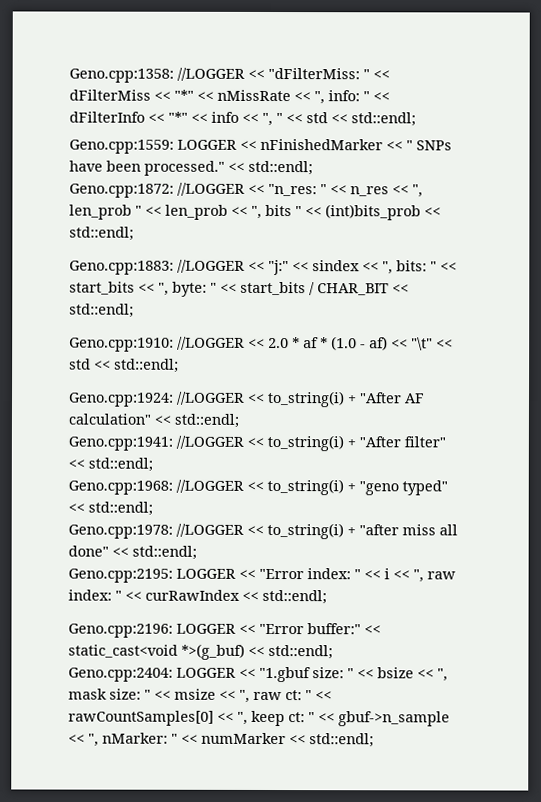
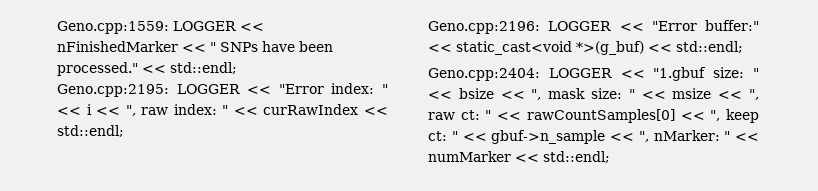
[69,67,390,83] [69,89,390,105] [69,111,416,127] Geno.cpp:1358: //LOGGER << "dFilterMiss: " << dFilterMiss << "*" << nMissRate << ", info: " << dFilterInfo << "*" << info << ", " << std << std::endl; // -> (57, 27) none
[69,182,423,198] [69,204,441,221] [69,226,134,241] [69,259,457,276] [69,281,409,297] [69,303,134,318] [69,336,453,352] [69,358,179,373] [68,390,425,408] [68,413,239,428] [68,434,446,452] [68,457,153,472] [68,478,448,496] [68,501,153,516] [68,522,458,540] [68,545,197,560] // Geno.cpp:1872: //LOGGER << "n_res: " << n_res << ", len_prob " << len_prob << ", bits " << (int)bits_prob << std::endl; // Geno.cpp:1883: //LOGGER << "j:" << sindex << ", bits: " << start_bits << ", byte: " << start_bits / CHAR_BIT << std::endl; // Geno.cpp:1910: //LOGGER << 2.0 * af * (1.0 - af) << "\t" << std << std::endl; // Geno.cpp:1924: //LOGGER << to_string(i) + "After AF calculation" << std::endl; // Geno.cpp:1941: //LOGGER << to_string(i) + "After filter" << std::endl; // Geno.cpp:1968: //LOGGER << to_string(i) + "geno typed" << std::endl; // Geno.cpp:1978: //LOGGER << to_string(i) + "after miss all done" << std::endl; -> (237, 68) none

